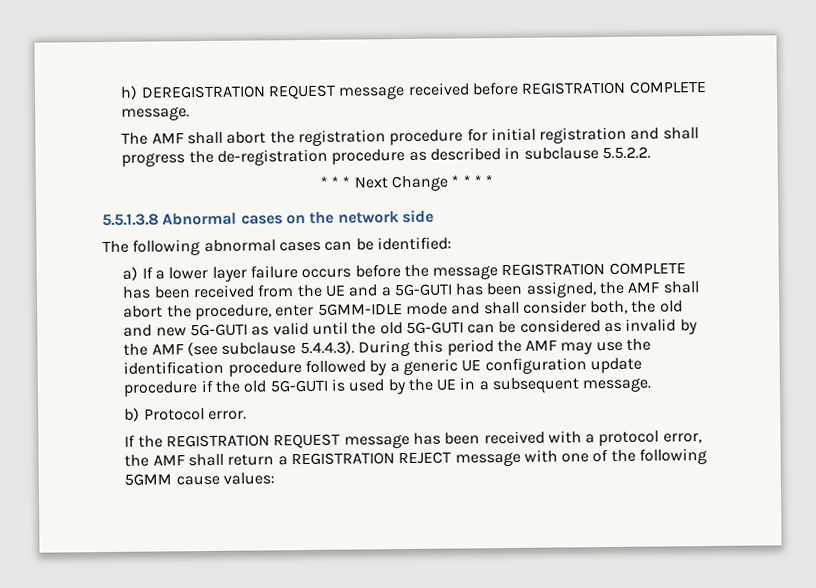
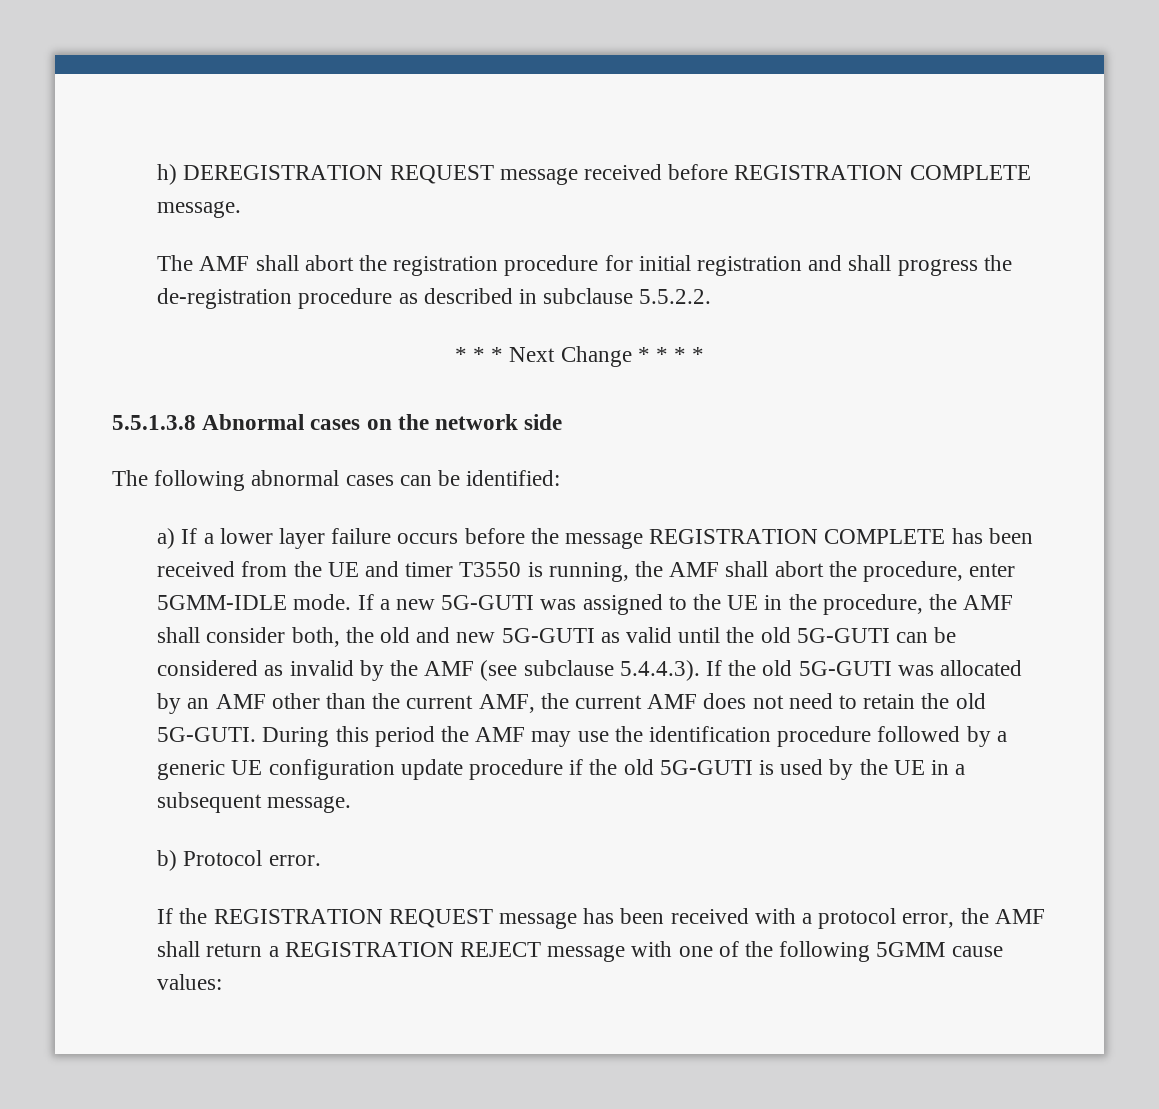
[380,281,597,298] a 5G-GUTI has been assigned, -> [405,562,629,582] timer T3550 is running,
[405,302,481,316] mode and -> [293,594,1014,615] mode. If a new 5G-GUTI was assigned to the UE in the procedure, the AMF
(355, 348) none -> [705,660,1023,676] [157,693,986,714] [157,727,257,742] If the old 5G-GUTI was allocated by an AMF other than the current AMF, the current AMF does not need to retain the old 5G-GUTI.

